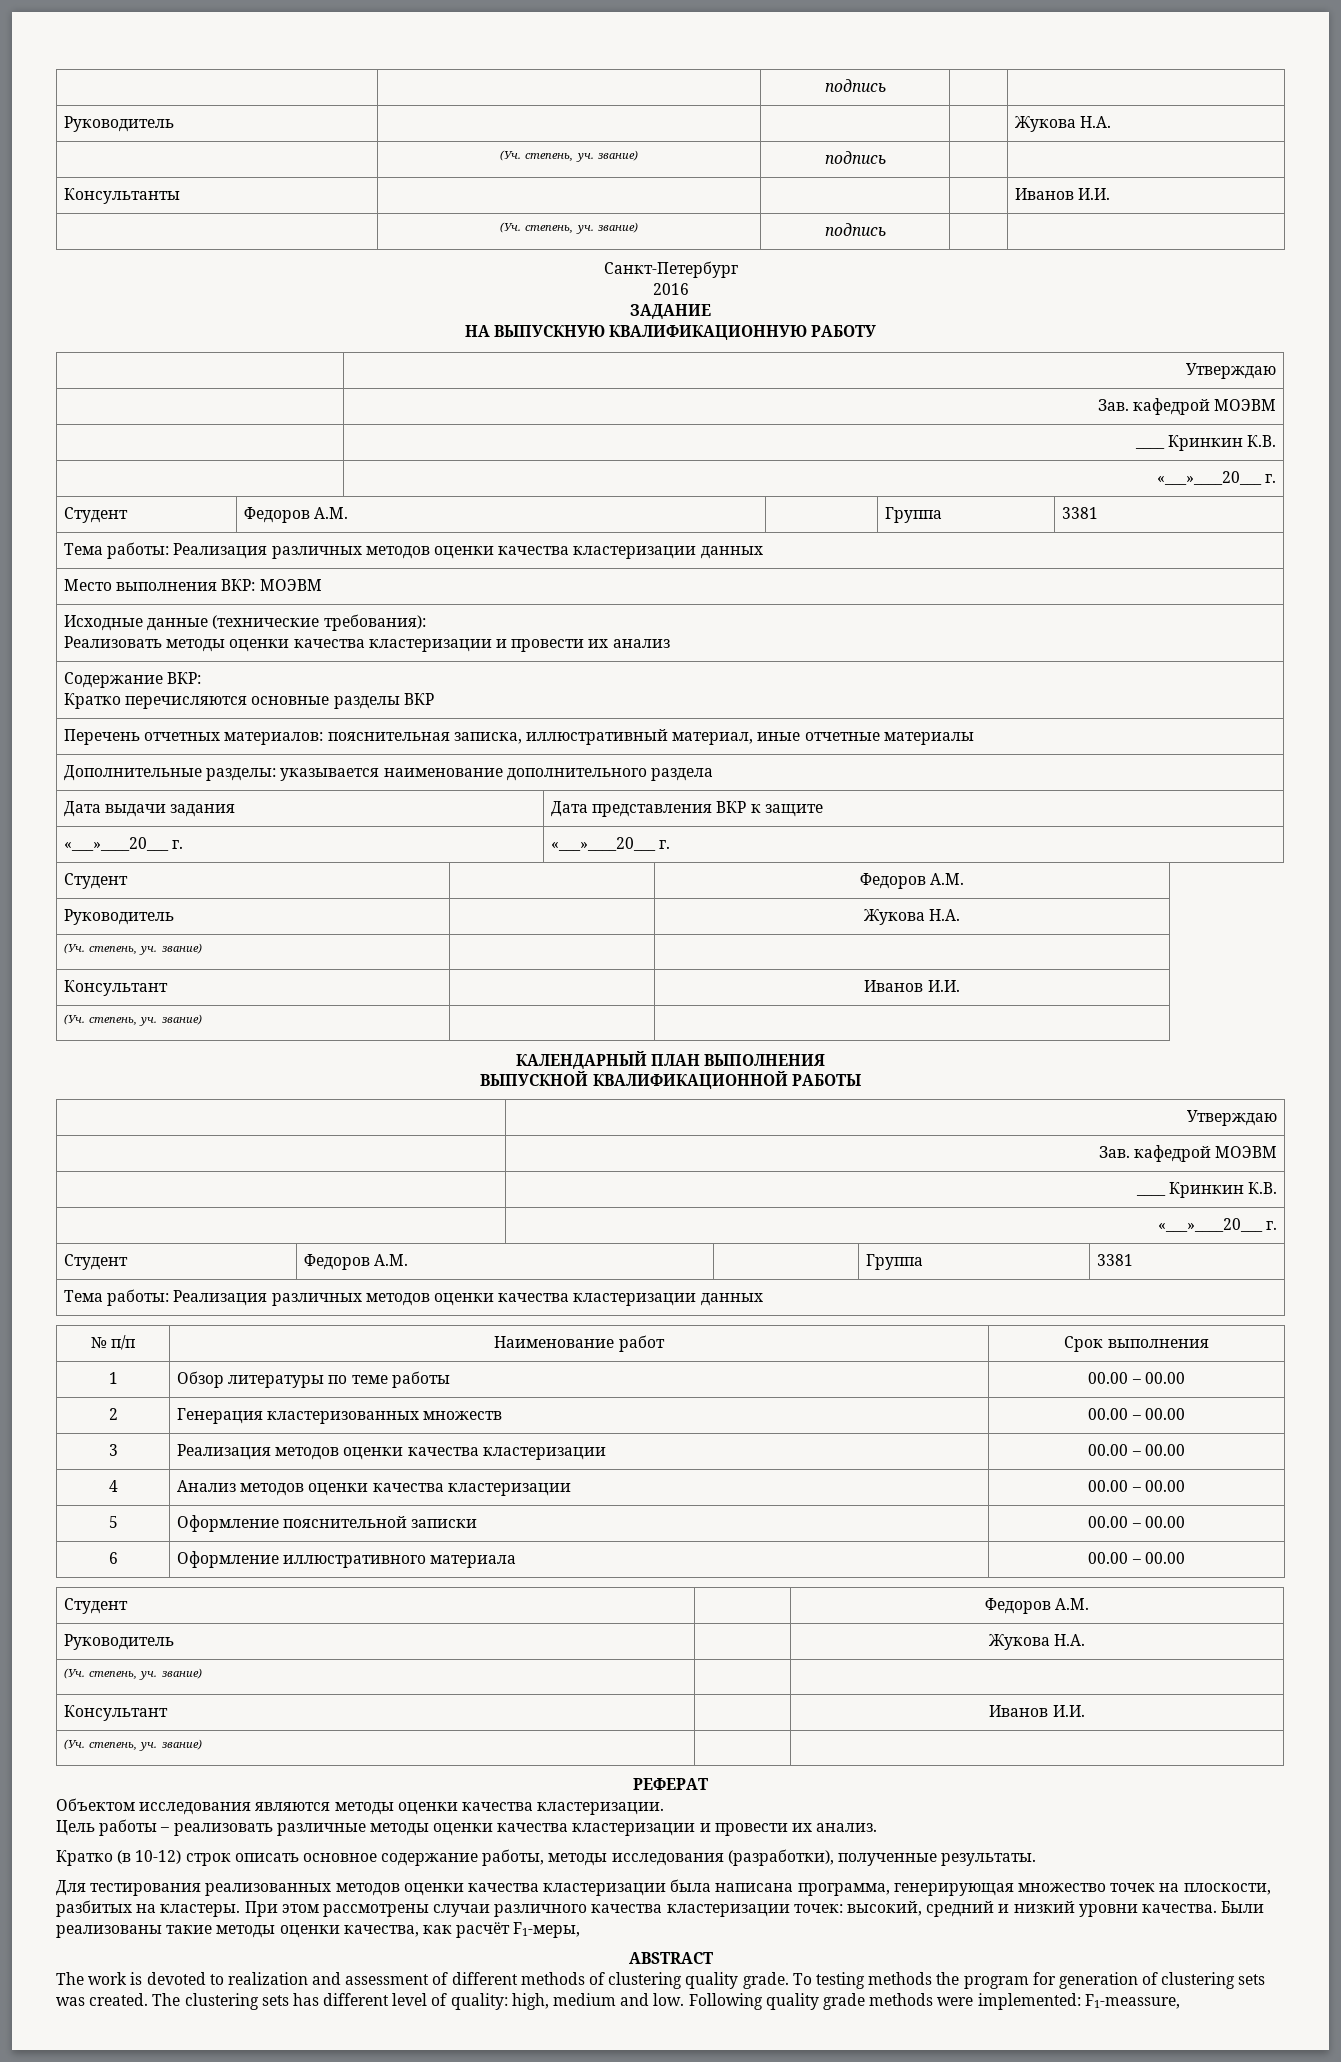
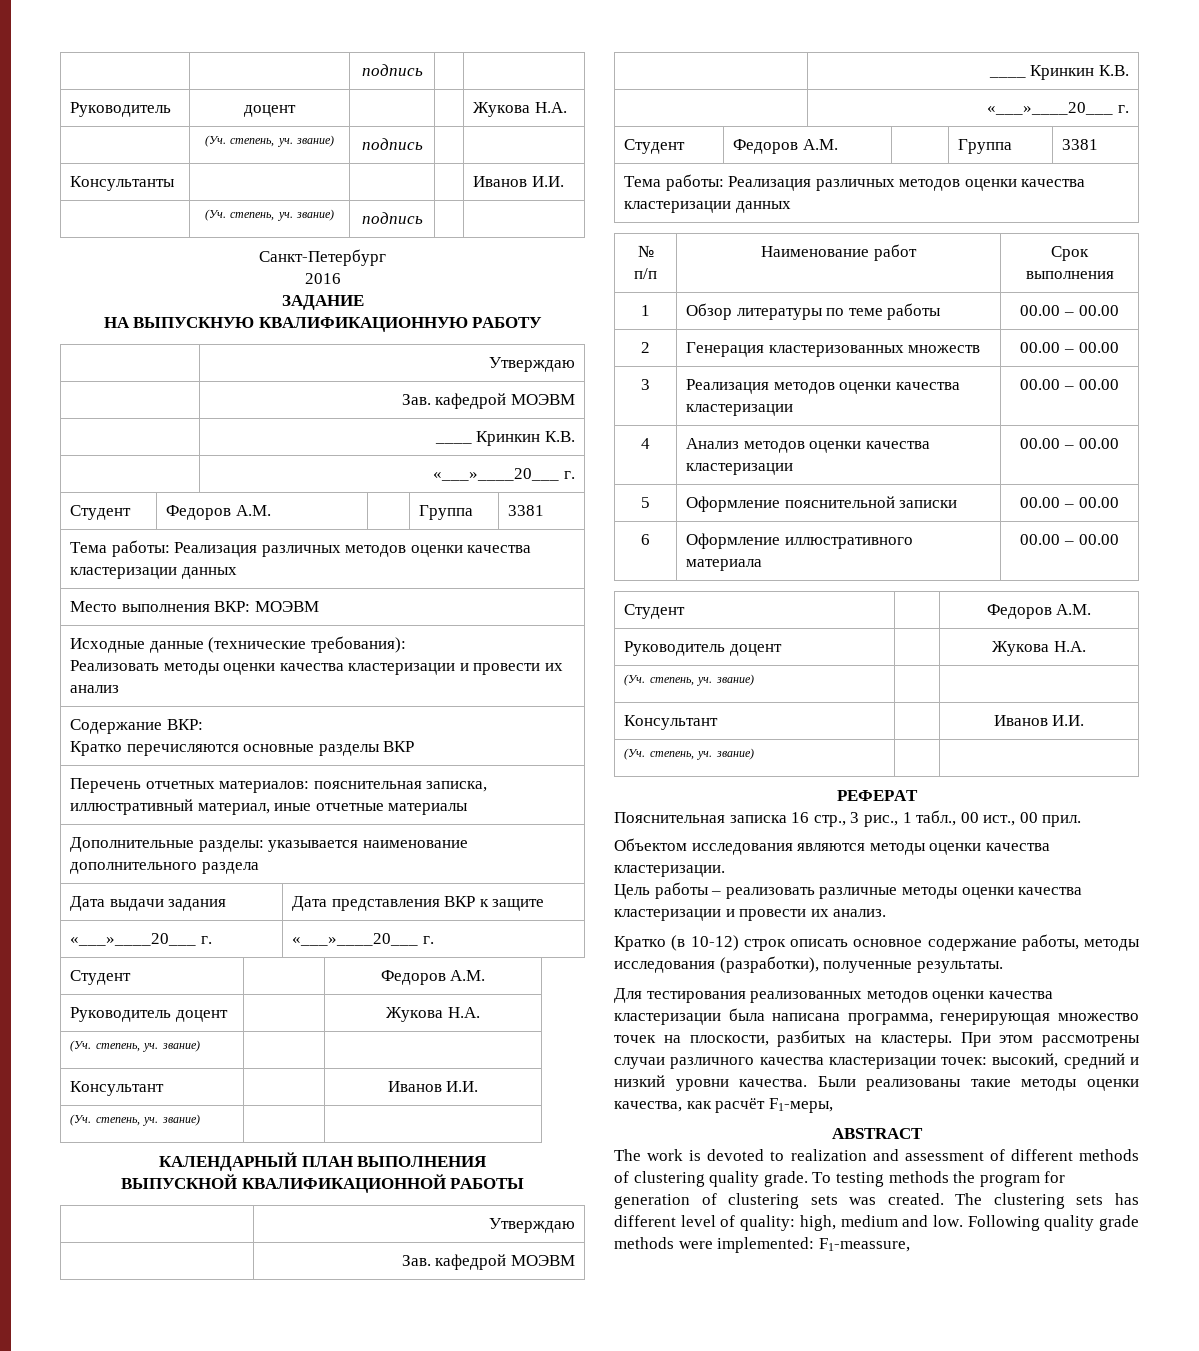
(175, 124) none -> [244,105,296,117] доцент
(175, 917) none -> [175,1010,228,1022] доцент
(175, 1642) none -> [729,644,782,656] доцент
(708, 1784) none -> [614,810,1082,827] // Пояснительная записка 16 стр., 3 рис., 1 табл., 00 ист., 00 прил.

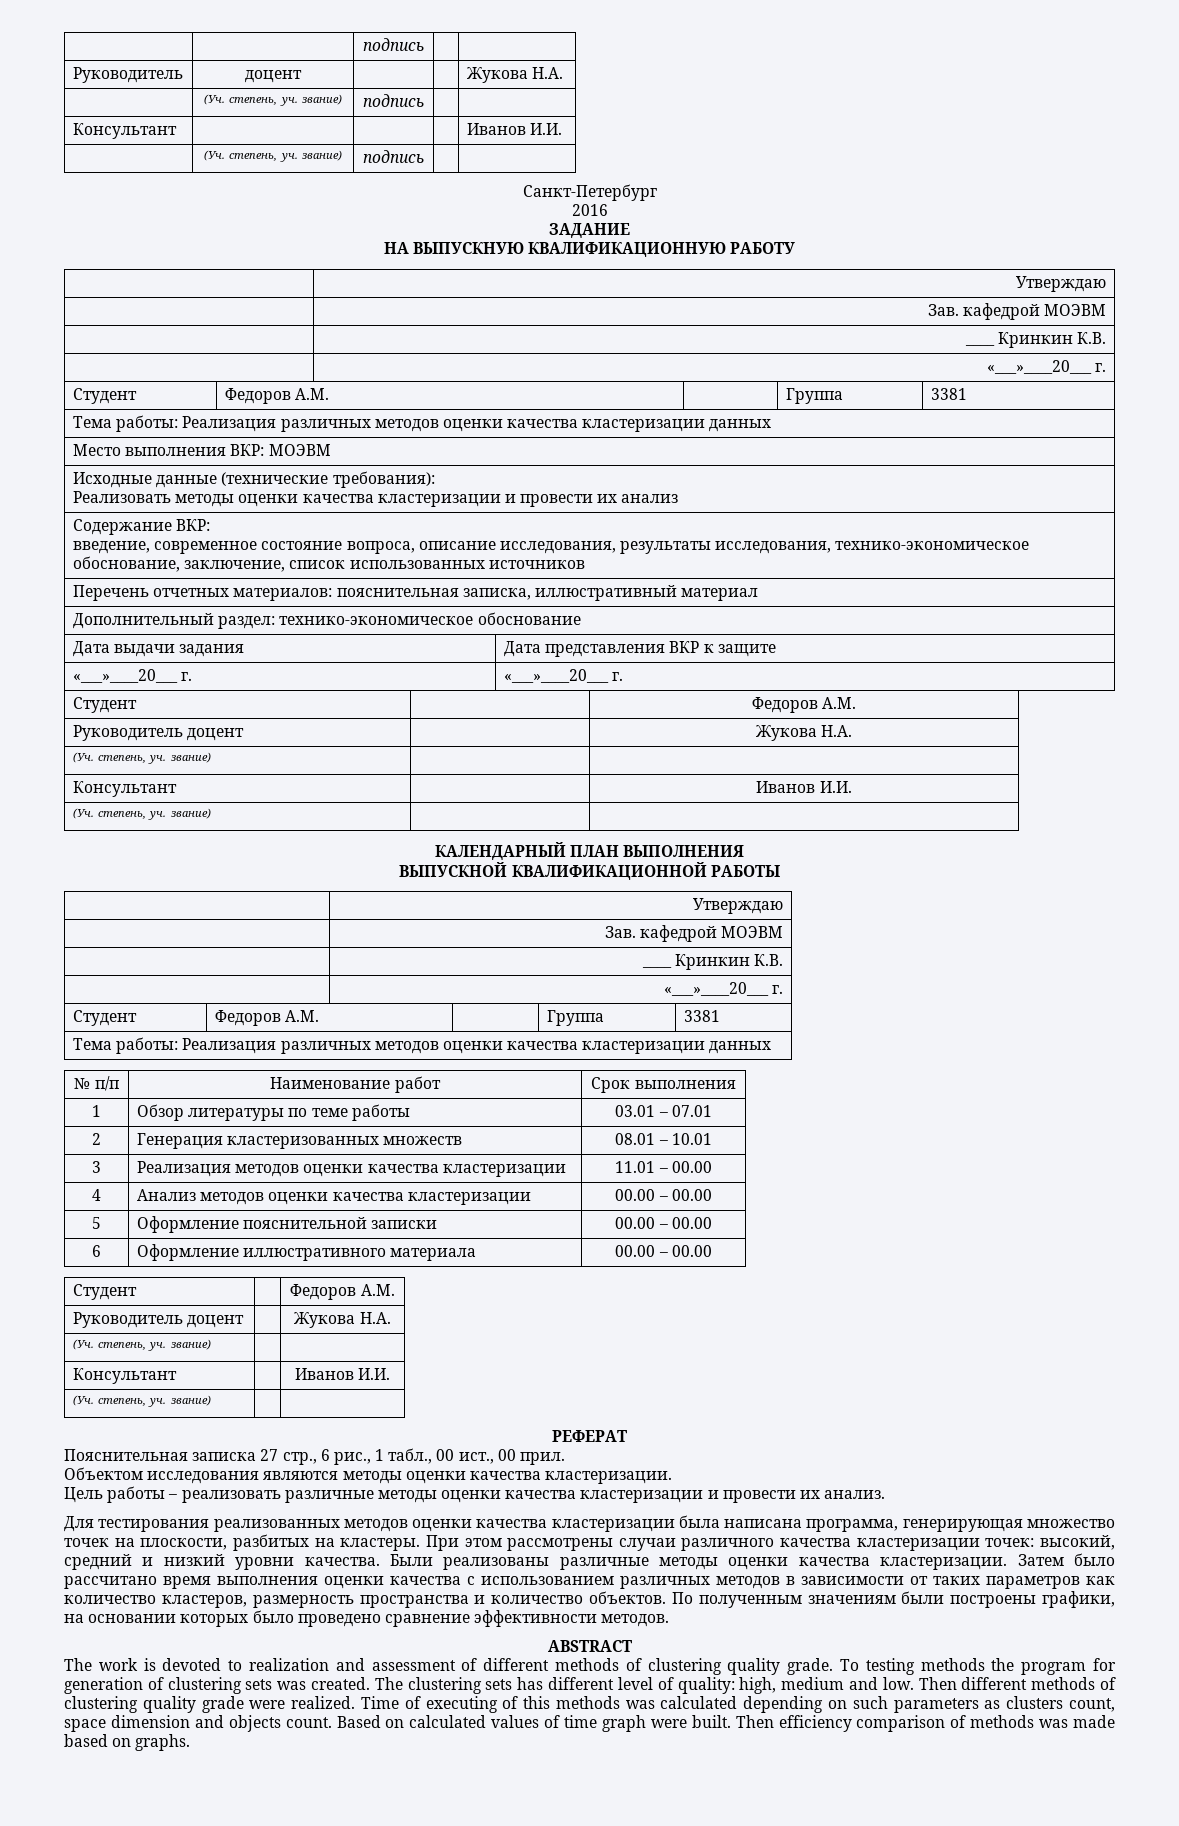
[69,176,175,191] Консультанты -> [72,123,177,139] Консультант
[69,741,415,756] Кратко перечисляются основные разделы ВКР -> [72,541,1030,554] [72,556,585,572] введение, современное состояние вопроса, описание исследования, результаты исследования, технико-экономическое обоснование, заключение, список использованных источников
[197,803,469,815] [69,837,468,852] [69,862,259,874] материал, иные отчетные материалы // Дополнительные разделы: указывается наименование дополнительного раздела -> [681,588,759,601] [72,612,581,629] материал // Дополнительный раздел: технико-экономическое обоснование
[1020,305,1119,316] 00.00 – 00.00 -> [615,1105,712,1117] 03.01 – 07.01
[1020,342,1119,353] 00.00 – 00.00 -> [615,1133,712,1145] 08.01 – 10.01
[1020,379,1061,390] 00.00 -> [615,1161,656,1173] 11.01
[791,812,860,827] 16 стр., 3 -> [260,1449,330,1465] 27 стр., 6
[614,934,1140,951] [614,956,1003,973] // Кратко (в 10-12) строк описать основное содержание работы, методы исследования (разработки), полученные результаты. -> (886, 1494) none
[970,1079,1139,1091] [614,1098,833,1113] такие методы оценки качества, как расчёт F1-меры, -> [559,1553,1115,1570] [64,1576,1115,1589] [64,1591,1115,1608] [64,1610,670,1627] различные методы оценки качества кластеризации. Затем было рассчитано время выполнения оценки качества с использованием различных методов в зависимости от таких параметров как количество кластеров, размерность пространства и количество объектов. По полученным значениям были построены графики, на основании которых было проведено сравнение эффективности методов.
[967,1215,1139,1231] [614,1237,910,1253] Following quality grade methods were implemented: F1-meassure, -> [918,1677,1117,1690] [64,1696,1115,1713] [64,1715,1115,1732] [64,1734,191,1751] Then different methods of clustering quality grade were realized. Time of executing of this methods was calculated depending on such parameters as clusters count, space dimension and objects count. Based on calculated values of time graph were built. Then efficiency comparison of methods was made based on graphs.

